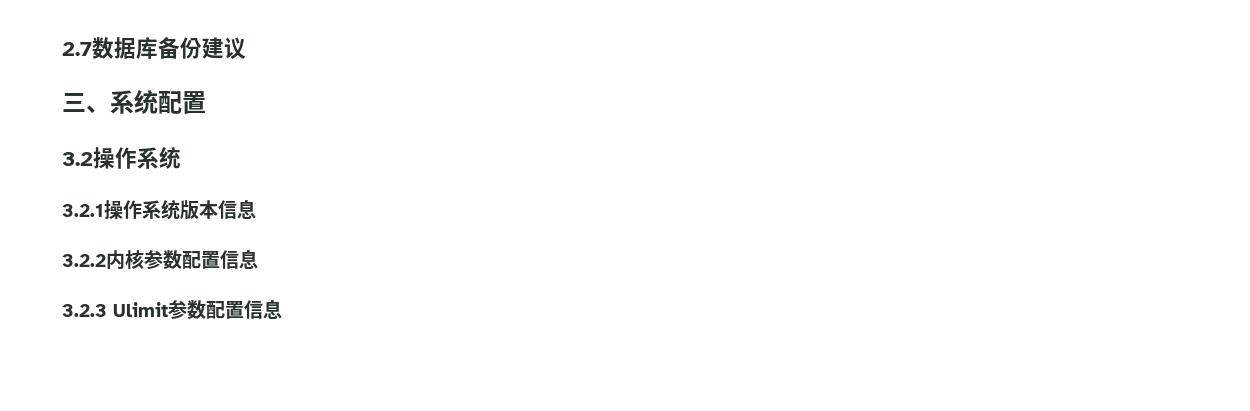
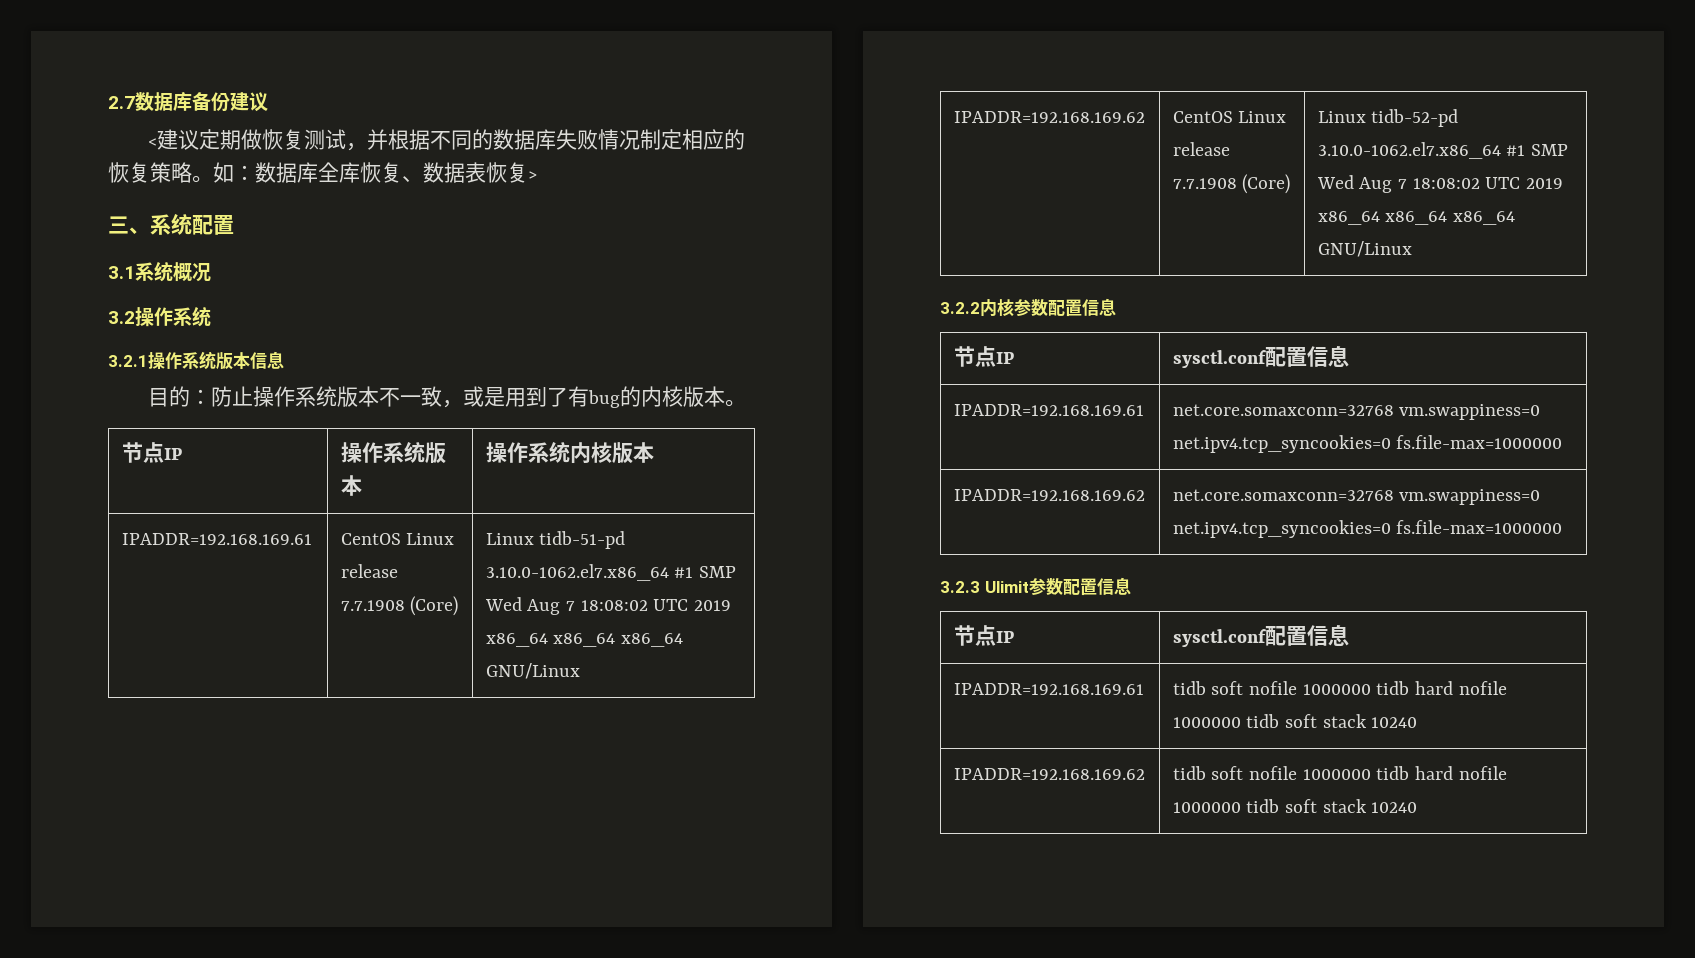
(246, 48) none -> [148,129,746,151] [108,162,537,183] // <建议定期做恢复测试，并根据不同的数据库失败情况制定相应的恢复策略。如：数据库全库恢复、数据表恢复>
(206, 102) none -> [108,261,211,282] // 3.1系统概况
(256, 209) none -> [148,386,747,408] [121,442,182,463] [340,441,446,464] [340,475,362,496] [485,441,654,464] [121,533,312,545] [340,533,455,545] [340,564,398,578] [340,596,459,616] [485,531,626,549] [485,564,736,581] [484,597,731,615] [485,633,683,647] [485,663,580,679] [953,111,1145,123] [1172,111,1287,123] [1172,142,1230,156] [1172,174,1291,194] [1317,109,1459,127] [1317,142,1568,159] [1316,175,1563,193] [1317,211,1515,225] [1317,241,1412,257] // 目的：防止操作系统版本不一致，或是用到了有bug的内核版本。 // 节点IP | 操作系统版本 | 操作系统内核版本 // IPADDR=192.168.169.61 | CentOS Linux release 7.7.1908 (Core) | Linux tidb-51-pd 3.10.0-1062.el7.x86_64 #1 SMP Wed Aug 7 18:08:02 UTC 2019 x86_64 x86_64 x86_64 GNU/Linux // IPADDR=192.168.169.62 | CentOS Linux release 7.7.1908 (Core) | Linux tidb-52-pd 3.10.0-1062.el7.x86_64 #1 SMP Wed Aug 7 18:08:02 UTC 2019 x86_64 x86_64 x86_64 GNU/Linux
(258, 259) none -> [953,346,1014,367] [1172,345,1349,368] [953,404,1144,416] [1172,404,1541,420] [1172,435,1563,453] [953,489,1145,501] [1172,489,1541,505] [1172,520,1563,538] // 节点IP | sysctl.conf配置信息 // IPADDR=192.168.169.61 | net.core.somaxconn=32768 vm.swappiness=0 net.ipv4.tcp_syncookies=0 fs.file-max=1000000 // IPADDR=192.168.169.62 | net.core.somaxconn=32768 vm.swappiness=0 net.ipv4.tcp_syncookies=0 fs.file-max=1000000
(282, 309) none -> [953,625,1014,646] [1172,624,1349,647] [953,683,1144,695] [1172,681,1507,695] [1172,714,1418,728] [953,768,1145,780] [1172,766,1507,780] [1172,799,1418,813] // 节点IP | sysctl.conf配置信息 // IPADDR=192.168.169.61 | tidb soft nofile 1000000 tidb hard nofile 1000000 tidb soft stack 10240 // IPADDR=192.168.169.62 | tidb soft nofile 1000000 tidb hard nofile 1000000 tidb soft stack 10240

